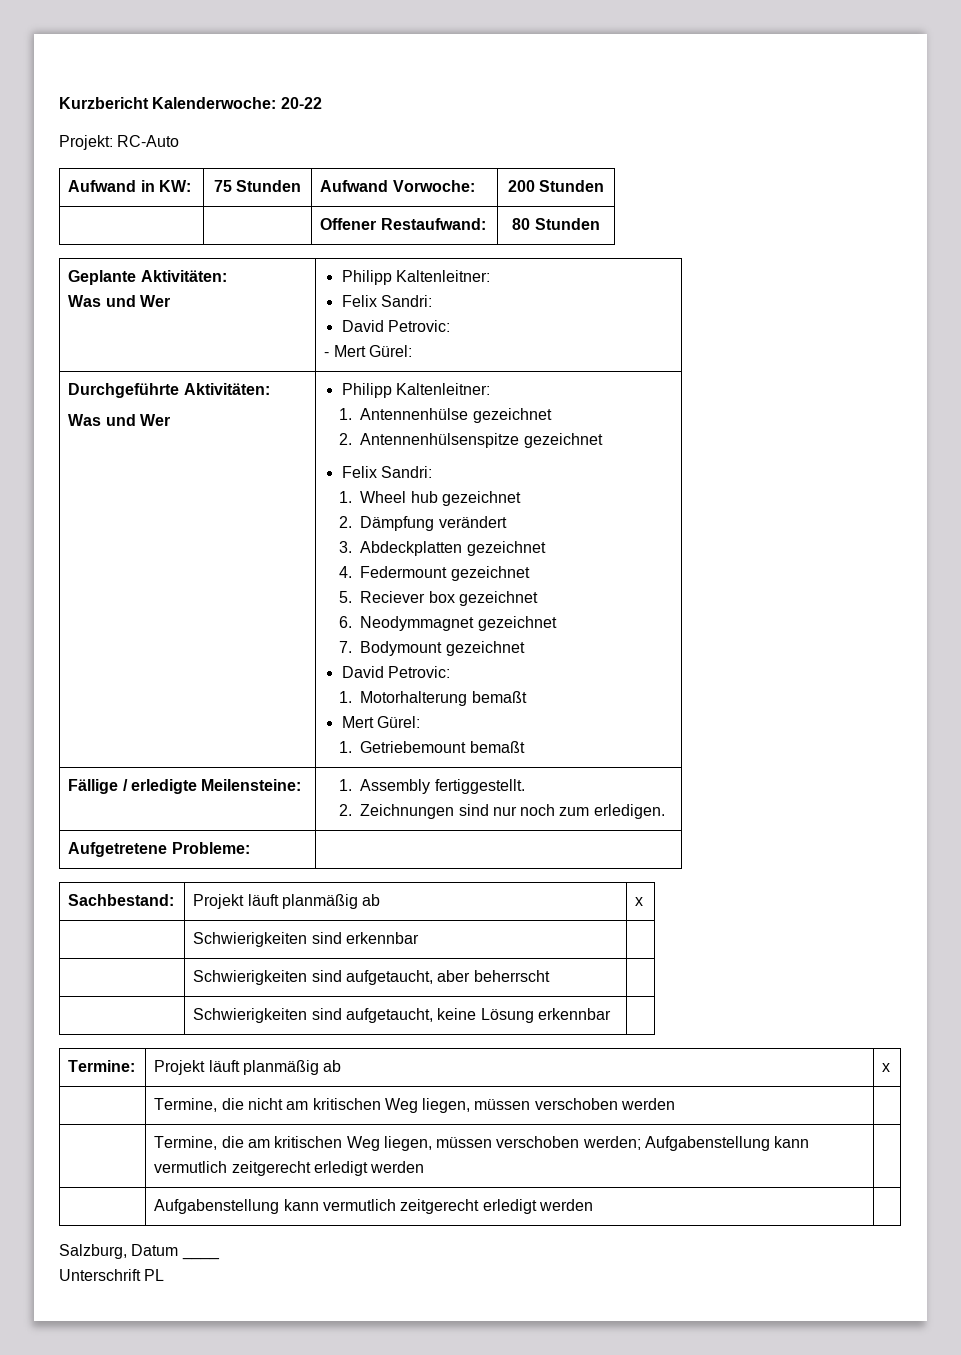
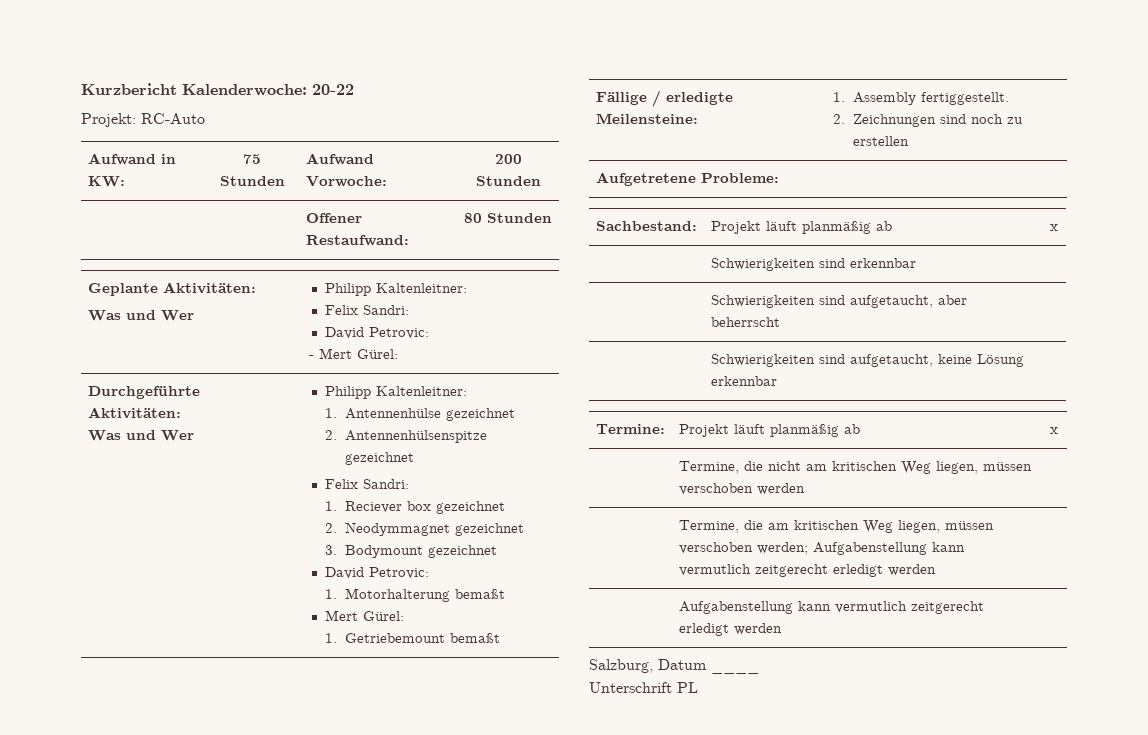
[360,491,521,506] [339,516,507,531] [339,541,546,556] [339,566,530,581] [339,591,353,603] Wheel hub gezeichnet // 2. Dämpfung verändert // 3. Abdeckplatten gezeichnet // 4. Federmount gezeichnet // 5. -> (338, 506) none
[339,616,353,628] 6. -> [325,523,338,533] 2.
[339,641,353,653] 7. -> [325,545,338,555] 3.
[492,804,665,819] nur noch zum erledigen. -> [970,114,1023,124] [852,136,909,146] noch zu erstellen

